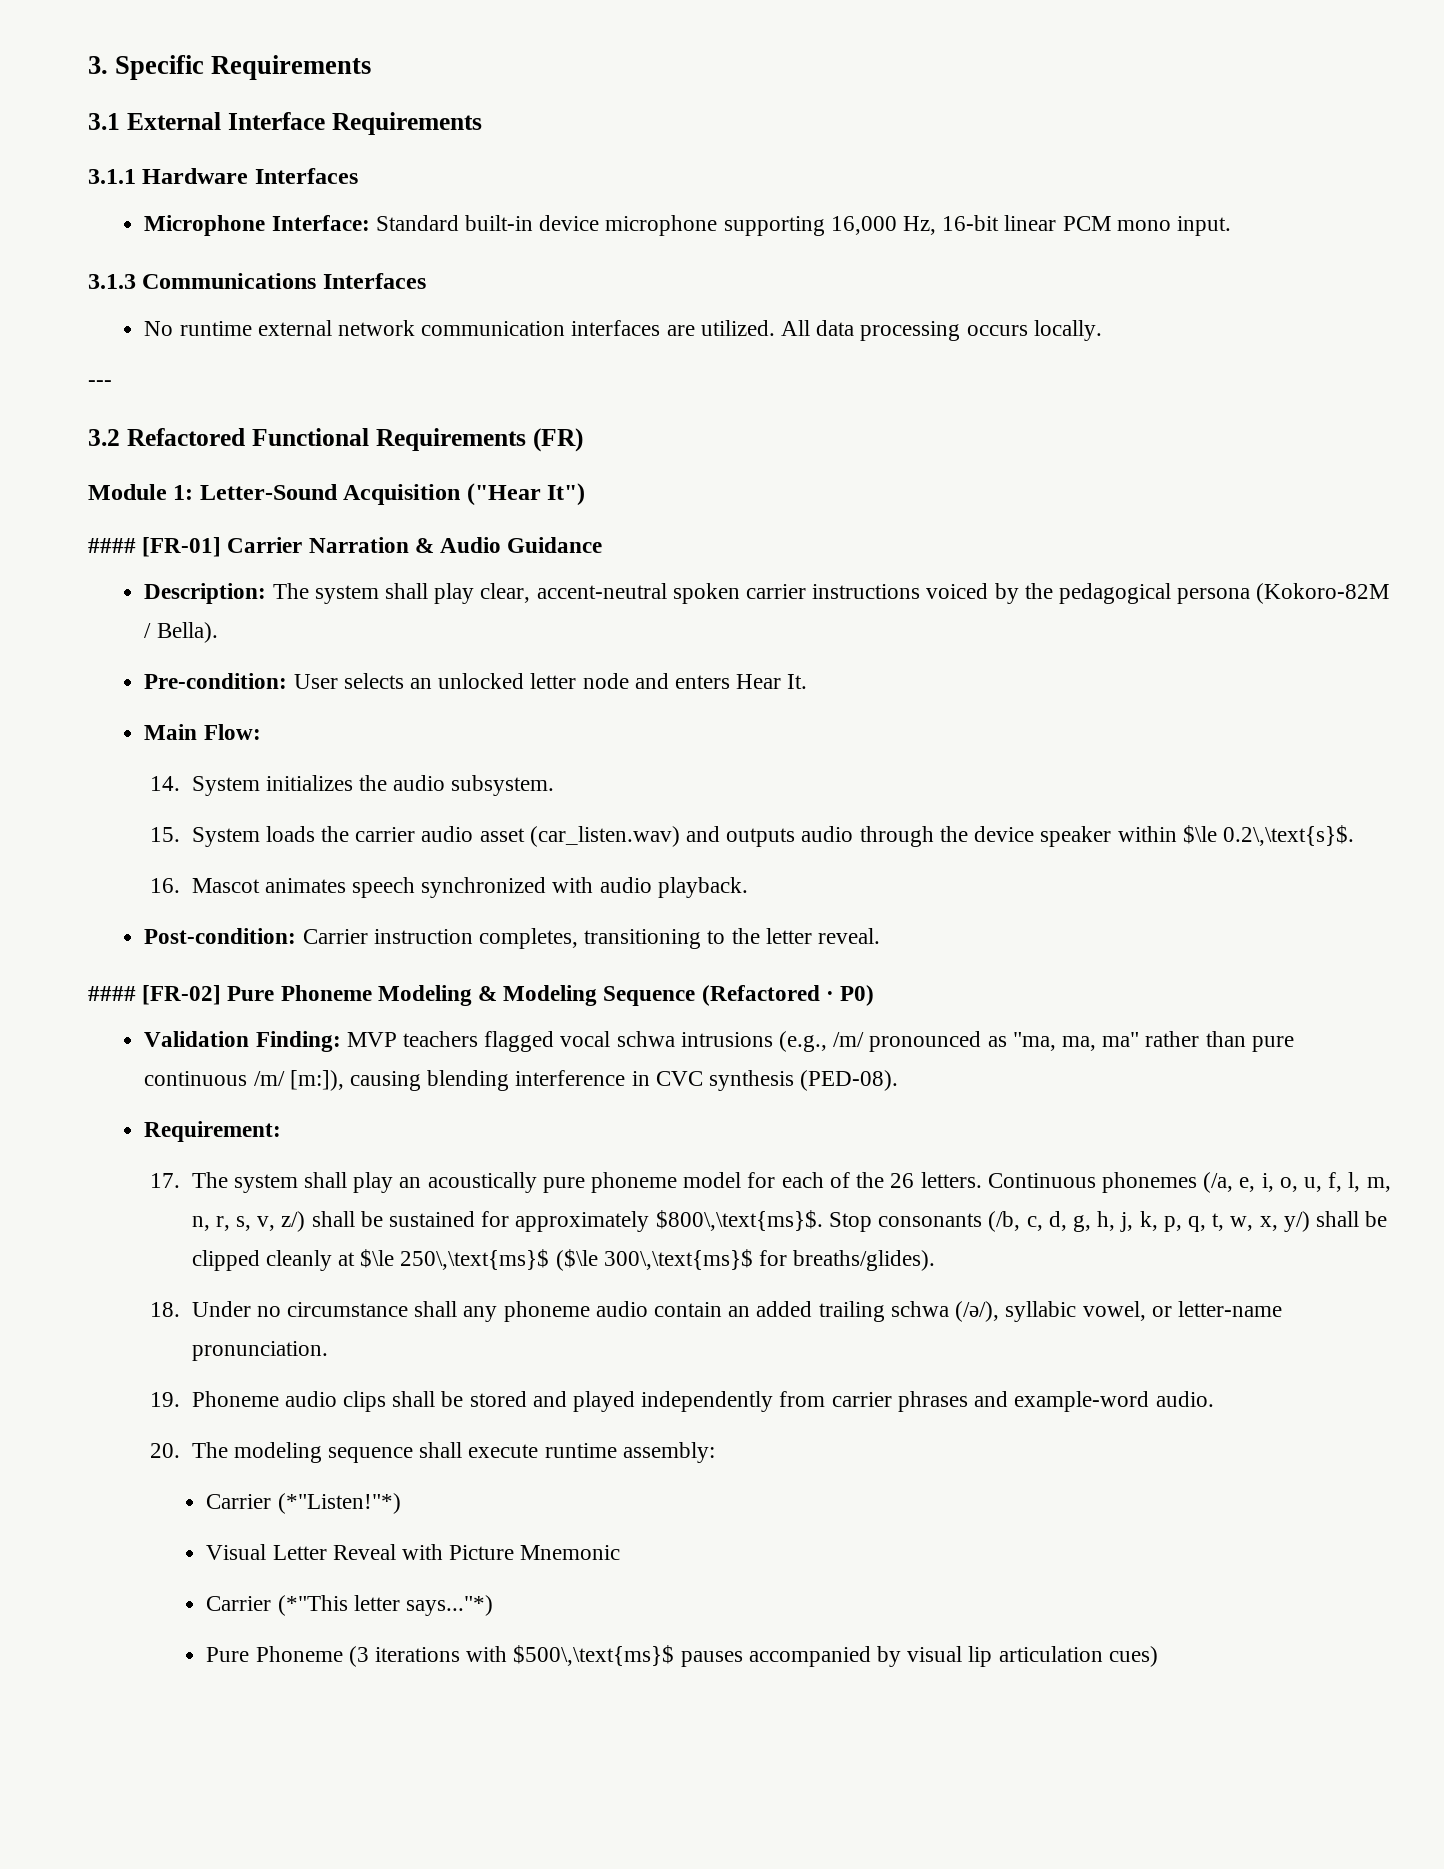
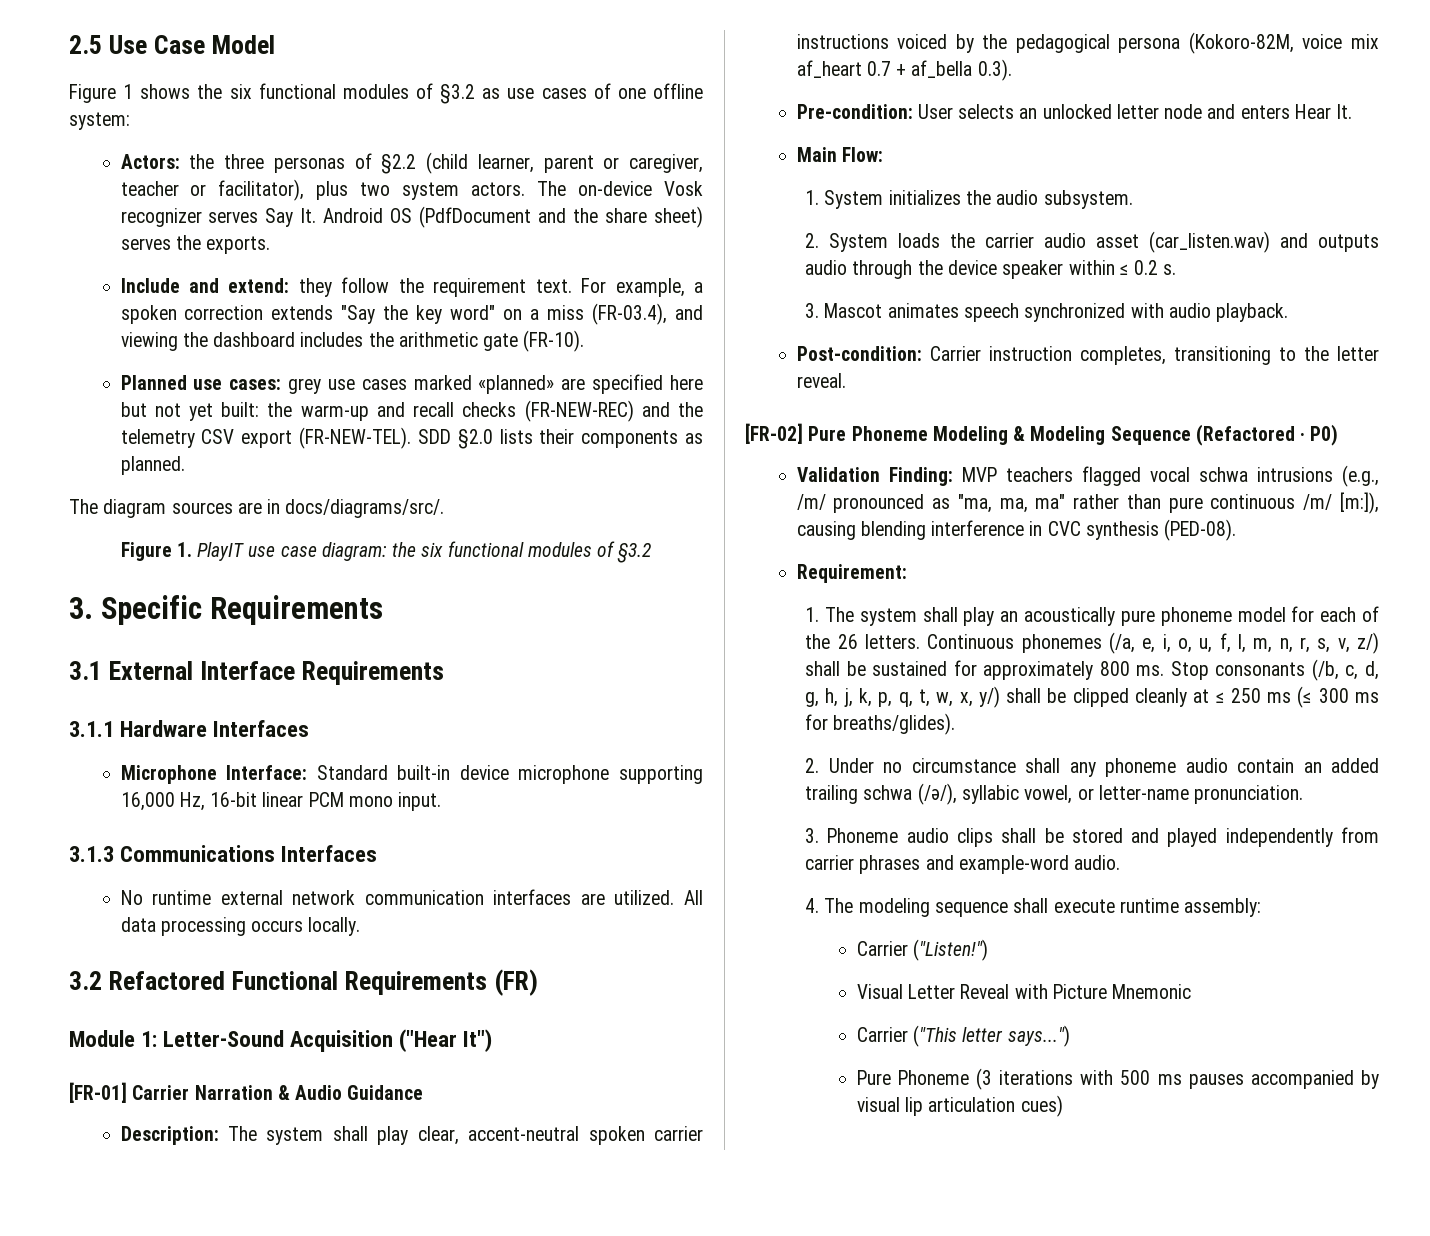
(88, 65) none -> [69,35,276,54] [69,83,703,104] [69,112,130,130] [120,152,703,174] [120,179,703,201] [120,206,703,228] [120,235,271,254] [120,277,703,297] [120,303,704,325] [120,330,585,352] [120,374,704,394] [120,400,703,422] [120,427,704,449] [120,456,185,475] [69,499,445,518] [120,541,652,563] 2.5 Use Case Model // Figure 1 shows the six functional modules of §3.2 as use cases of one offline system: // Actors: the three personas of §2.2 (child learner, parent or caregiver, teacher or facilitator), plus two system actors. The on-device Vosk recognizer serves Say It. Android OS (PdfDocument and the share sheet) serves the exports. // Include and extend: they follow the requirement text. For example, a spoken correction extends "Say the key word" on a miss (FR-03.4), and viewing the dashboard includes the arithmetic gate (FR-10). // Planned use cases: grey use cases marked «planned» are specified here but not yet built: the warm-up and recall checks (FR-NEW-REC) and the telemetry CSV export (FR-NEW-TEL). SDD §2.0 lists their components as planned. // The diagram sources are in docs/diagrams/src/. // Figure 1. PlayIT use case diagram: the six functional modules of §3.2 //
[88,380,112,387] // --- -> (361, 926) none
[88,538,136,553] #### -> (493, 1040) none
[1256,583,1390,604] [144,622,218,643] (Kokoro-82M / Bella). -> [1188,32,1379,54] [796,59,1012,81] (Kokoro-82M, voice mix af_heart 0.7 + af_bella 0.3).
[150,776,181,791] 14. -> [805,190,820,205] 1.
[150,827,181,842] 15. -> [805,233,820,248] 2.
[1182,825,1354,846] [150,878,181,893] $\le 0.2\,\text{s}$. // 16. -> [1119,260,1177,275] [805,303,820,318] ≤ 0.2 s. // 3.
[88,986,136,1001] #### -> (846, 380) none
[150,1173,181,1188] 17. -> [805,607,820,622] 1.
[655,1210,823,1231] $800\,\text{ms}$. -> [1099,661,1165,676] 800 ms.
[360,1249,753,1271] $\le 250\,\text{ms}$ ($\le 300\,\text{ms}$ -> [1215,686,1379,708] ≤ 250 ms (≤ 300 ms
[150,1302,181,1317] 18. -> [805,758,820,773] 2.
[150,1392,181,1407] 19. -> [805,828,820,843] 3.
[150,1443,181,1458] 20. -> [805,898,820,913] 4.
[277,1493,401,1514] (*"Listen!"*) -> [912,939,988,961] ("Listen!")
[277,1595,494,1616] (*"This letter says..."*) -> [912,1025,1070,1047] ("This letter says...")
[513,1645,675,1666] $500\,\text{ms}$ -> [1120,1070,1182,1085] 500 ms

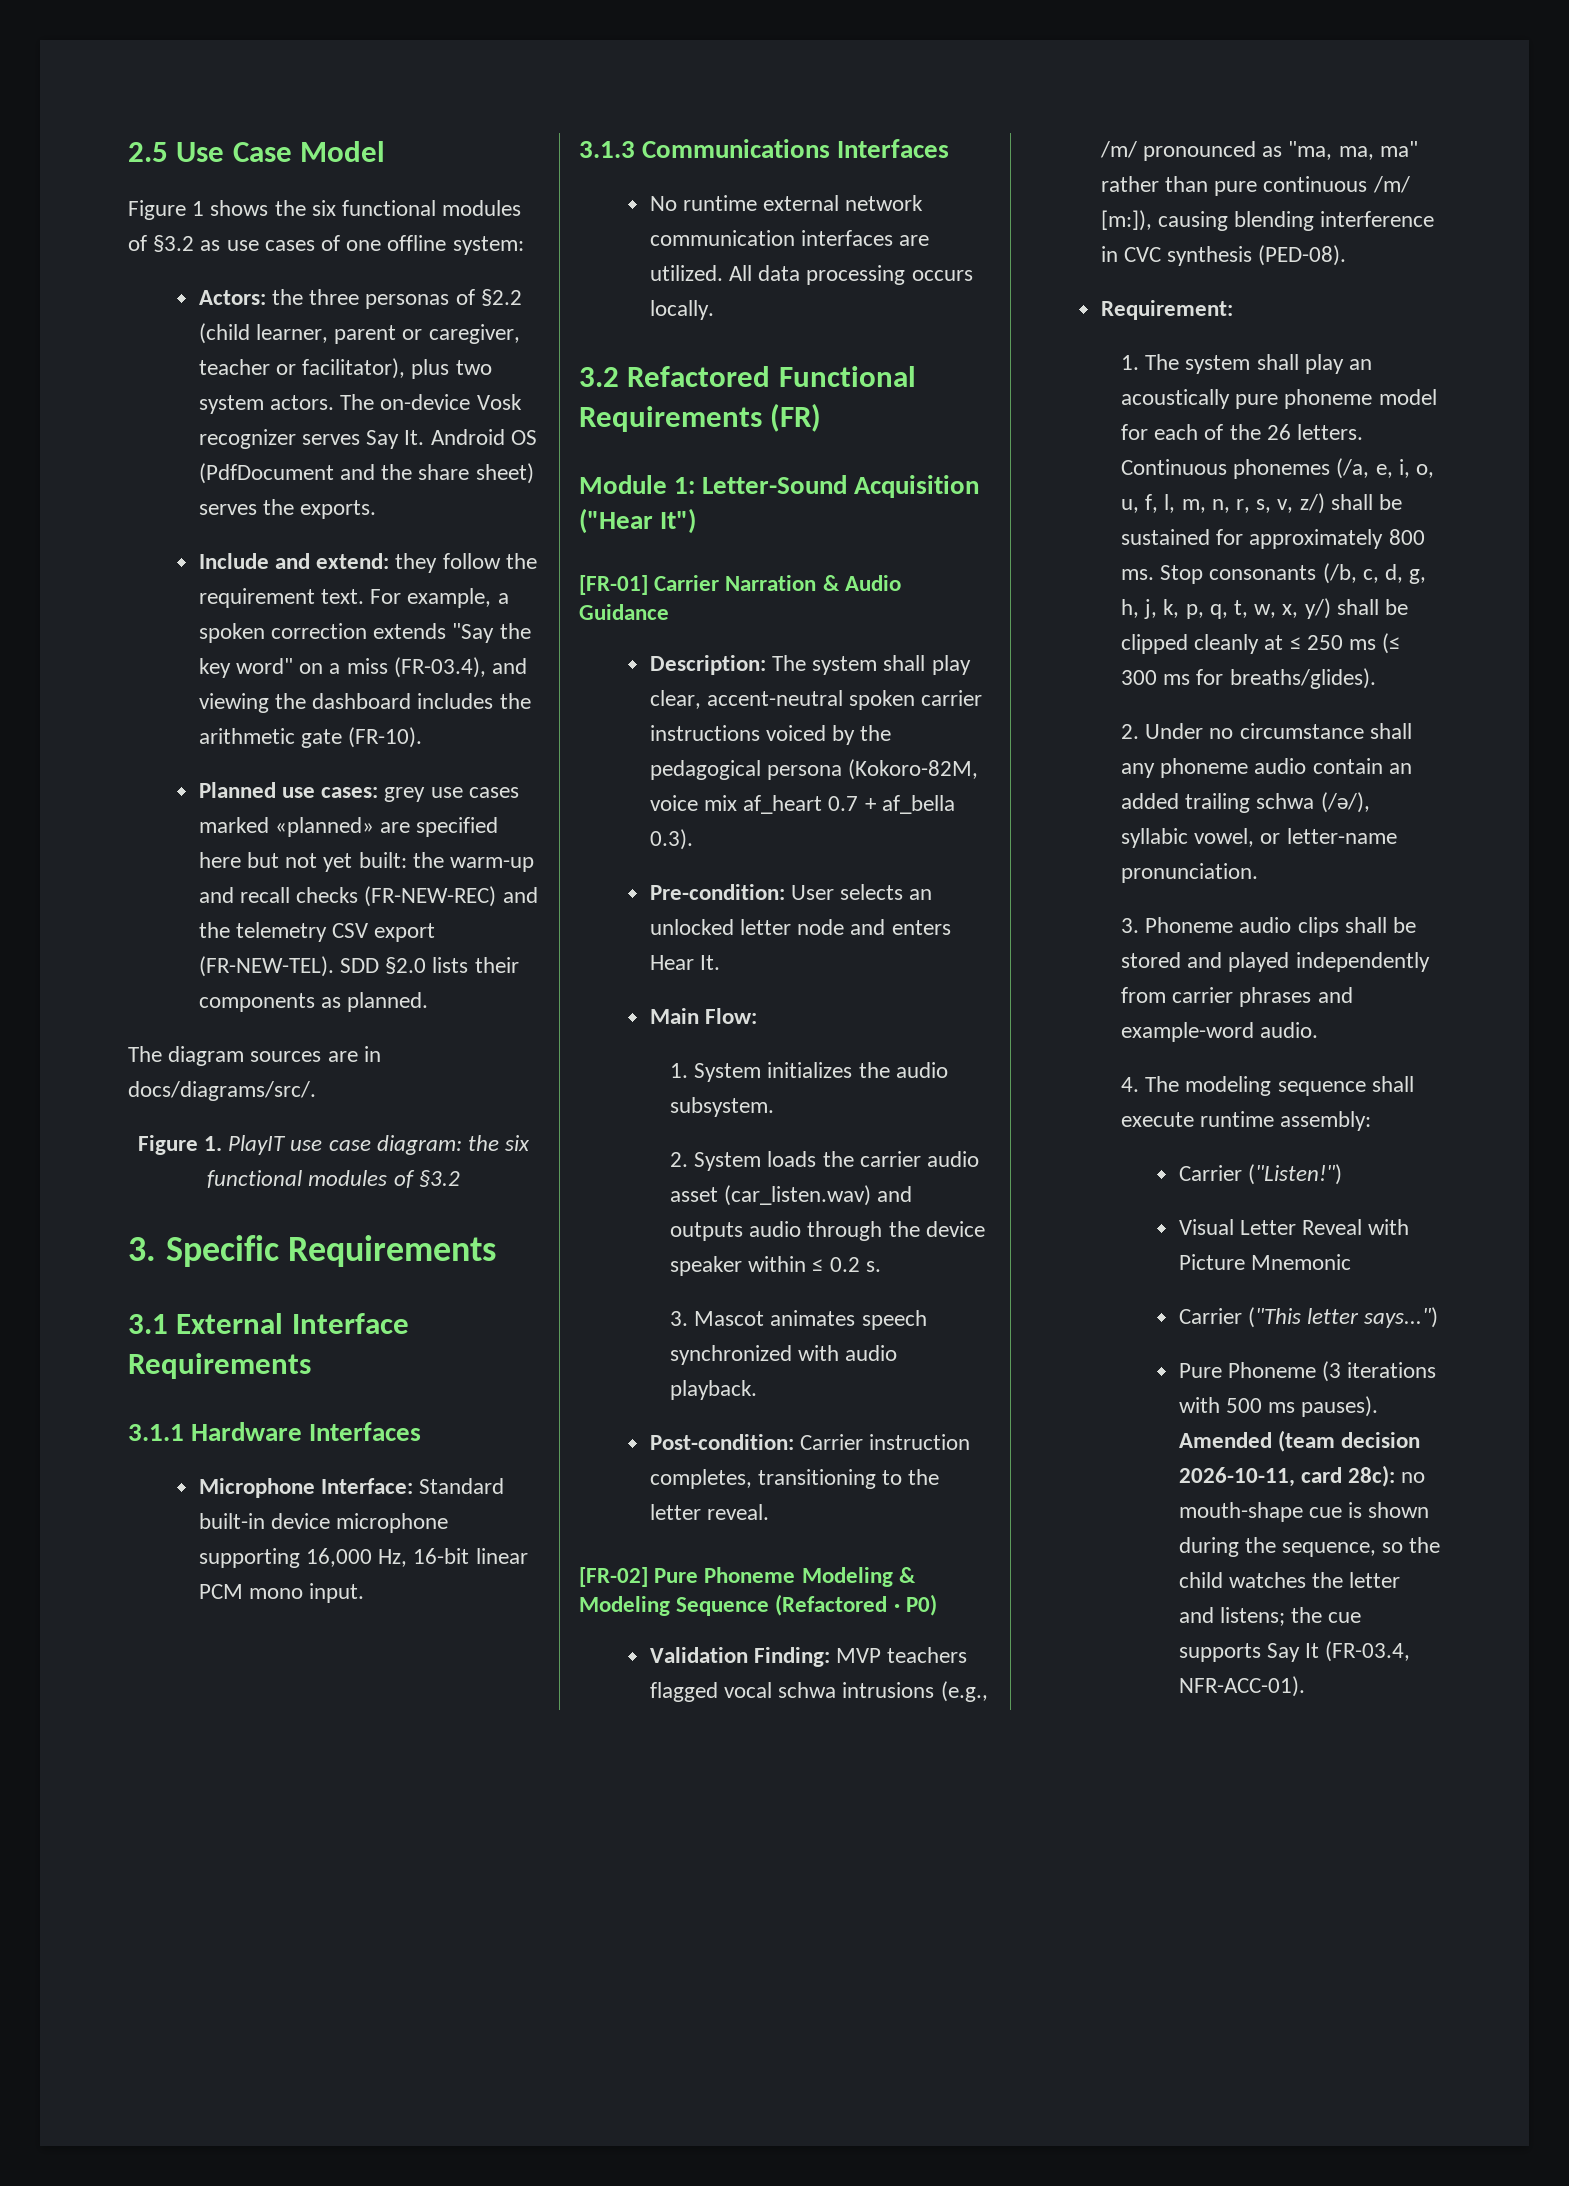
[1188,1070,1379,1089] [856,1095,1063,1117] pauses accompanied by visual lip articulation cues) -> [1301,1396,1379,1417] [1178,1430,1421,1452] [1178,1465,1426,1487] [1178,1502,1430,1522] [1178,1537,1441,1557] [1178,1572,1401,1588] [1178,1607,1362,1626] [1178,1641,1411,1662] [1178,1676,1305,1697] pauses). Amended (team decision 2026-10-11, card 28c): no mouth-shape cue is shown during the sequence, so the child watches the letter and listens; the cue supports Say It (FR-03.4, NFR-ACC-01).

